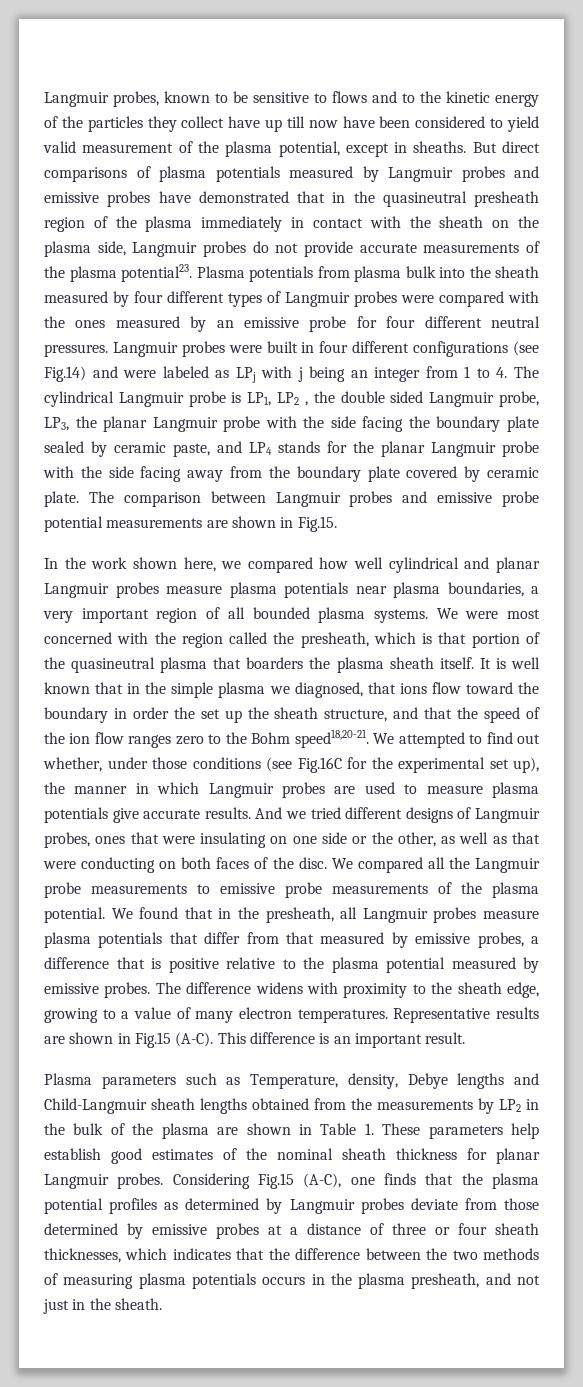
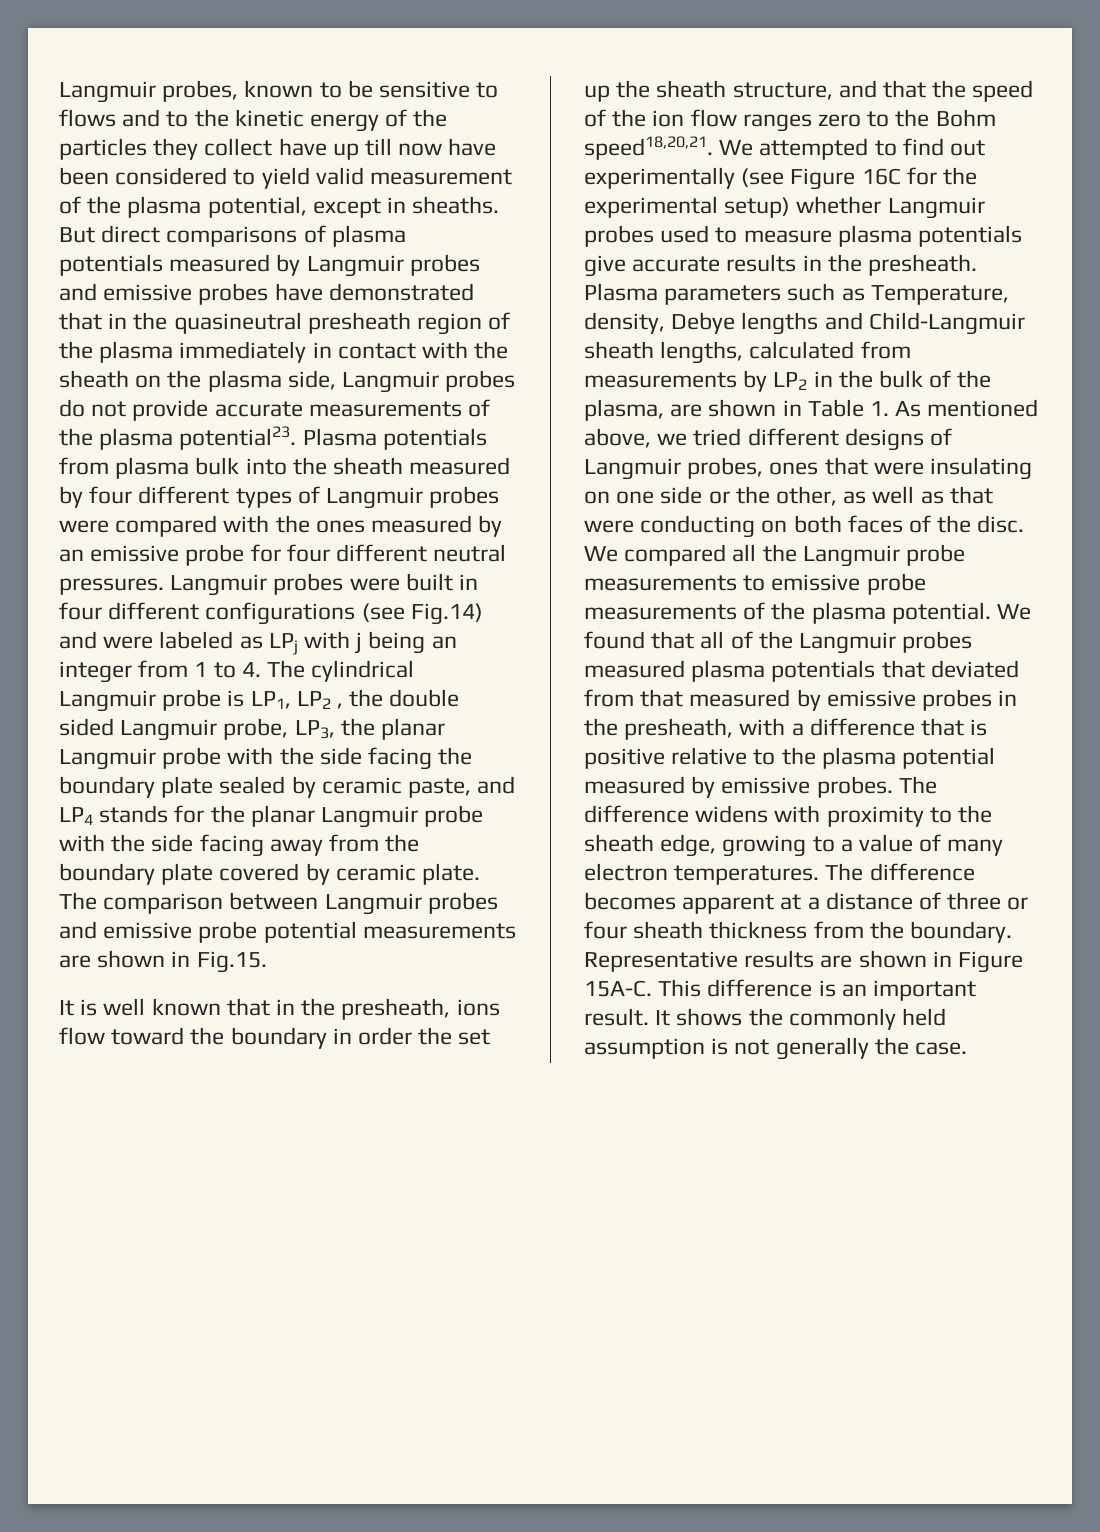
[44,557,540,573] [44,582,539,598] [43,607,540,623] [44,632,540,648] [44,657,474,673] In the work shown here, we compared how well cylindrical and planar Langmuir probes measure plasma potentials near plasma boundaries, a very important region of all bounded plasma systems. We were most concerned with the region called the presheath, which is that portion of the quasineutral plasma that boarders the plasma sheath itself. -> (267, 962) none
[171,682,396,698] simple plasma we diagnosed, that -> [341,998,451,1020] presheath,
[294,729,369,748] speed18,20-21. -> [584,136,713,160] speed18,20,21.
[43,757,539,773] [44,782,356,798] whether, under those conditions (see Fig.16C for the experimental set up), the manner in which Langmuir probes are -> [584,167,978,190] [584,196,985,219] [584,225,654,247] experimentally (see Figure 16C for the experimental setup) whether Langmuir probes
[204,807,283,819] results. And -> [726,254,978,276] [584,283,1009,305] [584,312,1025,335] [584,341,911,364] [584,370,992,392] [584,399,1039,421] [584,428,651,448] results in the presheath. Plasma parameters such as Temperature, density, Debye lengths and Child-Langmuir sheath lengths, calculated from measurements by LP2 in the bulk of the plasma, are shown in Table 1. As mentioned above,
[218,907,539,923] in the presheath, all Langmuir probes measure -> [700,631,973,654] [584,660,685,678] all of the Langmuir probes measured
[204,932,241,944] differ -> [930,660,1019,678] deviated
[477,932,524,948] probes, -> [922,689,1018,711] [584,718,786,740] probes in the presheath, with
[393,1007,539,1023] [44,1032,466,1048] [44,1073,539,1089] [44,1098,539,1114] [44,1123,539,1139] [44,1148,540,1164] [44,1173,539,1189] [44,1198,539,1214] [44,1223,259,1239] Representative results are shown in Fig.15 (A-C). This difference is an important result. // Plasma parameters such as Temperature, density, Debye lengths and Child-Langmuir sheath lengths obtained from the measurements by LP2 in the bulk of the plasma are shown in Table 1. These parameters help establish good estimates of the nominal sheath thickness for planar Langmuir probes. Considering Fig.15 (A-C), one finds that the plasma potential profiles as determined by Langmuir probes deviate from those determined by emissive probes -> [825,863,975,881] [584,892,775,914] The difference becomes apparent
[44,1248,540,1263] [44,1273,541,1289] [43,1298,162,1314] thicknesses, which indicates that the difference between the two methods of measuring plasma potentials occurs in the plasma presheath, and not just in the sheath. -> [709,921,1013,943] [584,950,1024,973] [584,979,977,1001] [584,1008,947,1030] [584,1037,968,1060] thickness from the boundary. Representative results are shown in Figure 15A-C. This difference is an important result. It shows the commonly held assumption is not generally the case.

